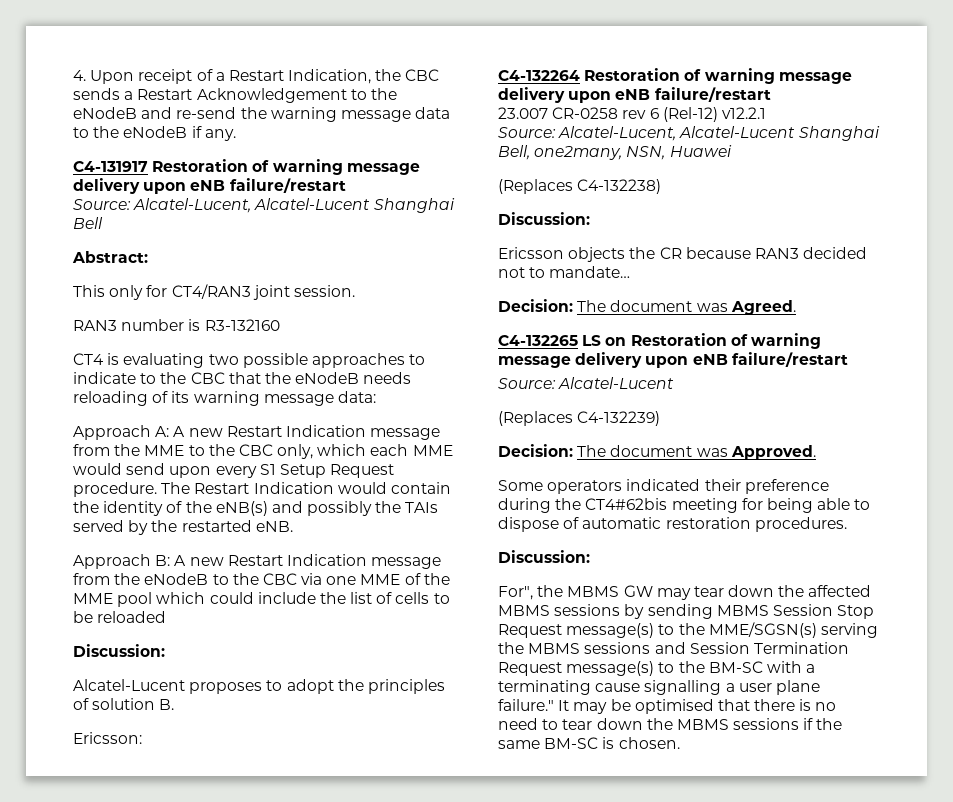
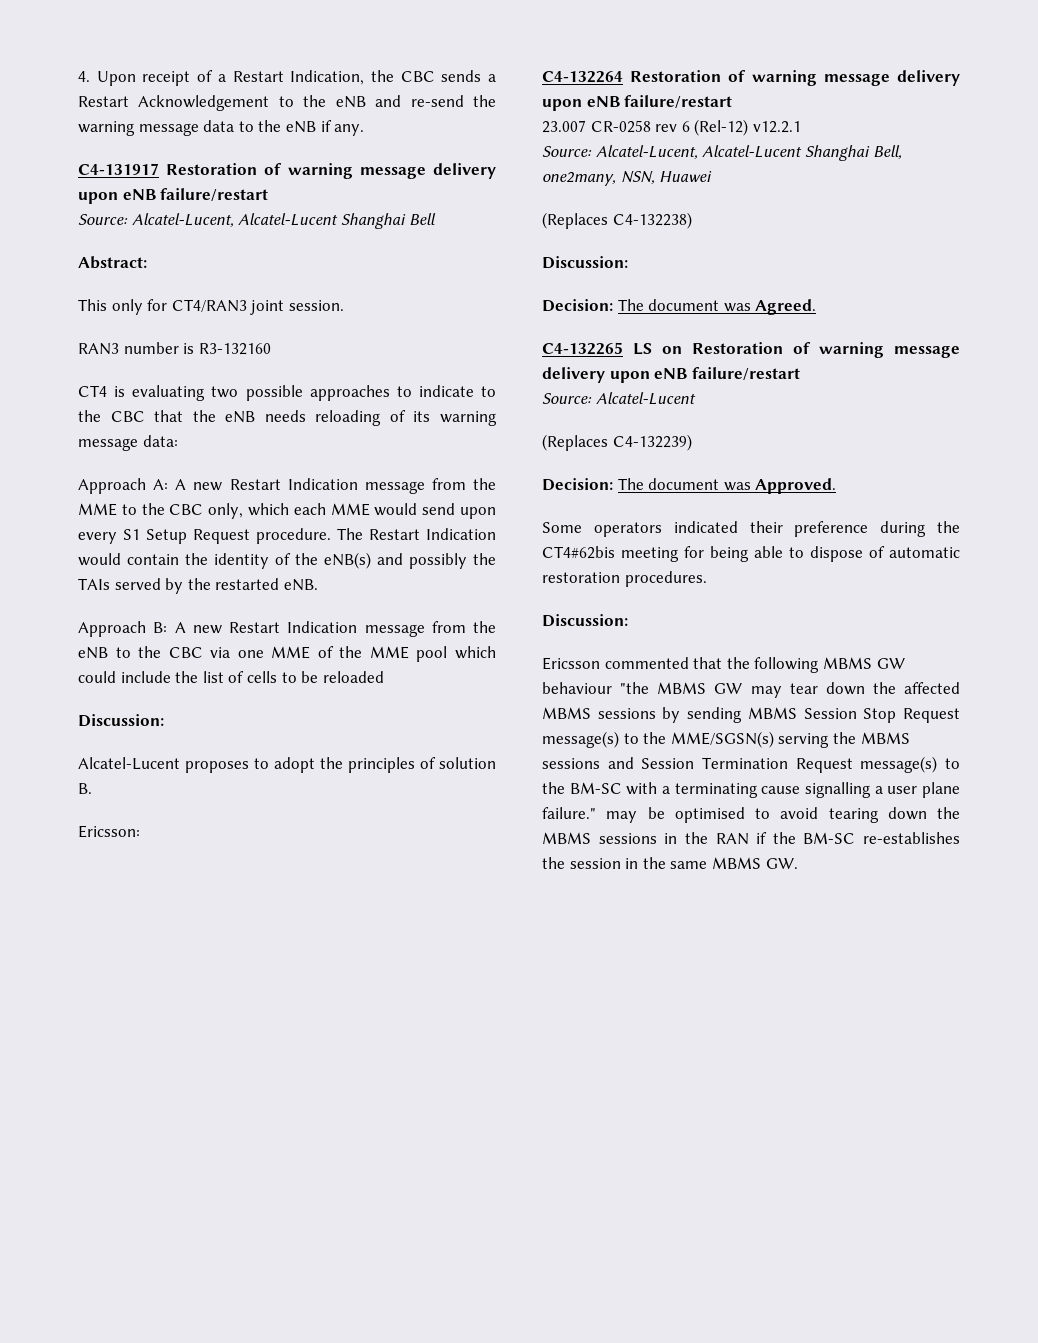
[73,107,137,119] eNodeB -> [335,96,366,108] eNB
[123,126,188,138] eNodeB -> [285,121,316,133] eNB
[295,372,360,384] eNodeB -> [225,411,256,423] eNB
[144,573,209,585] eNodeB -> [78,647,108,659] eNB
[498,247,868,262] [498,266,631,278] // Ericsson objects the CR because RAN3 decided not to mandate… -> (628, 262) none
[498,585,564,600] For", the -> [542,657,905,673] [542,682,650,694] Ericsson commented that the following MBMS GW behaviour "the
[558,700,570,711] It -> (596, 813) none
[717,699,837,711] [498,718,843,730] [498,737,680,749] that there is no need to tear down the MBMS sessions if the same BM-SC is chosen. -> [755,807,960,823] [542,832,960,845] [542,857,798,869] to avoid tearing down the MBMS sessions in the RAN if the BM-SC re-establishes the session in the same MBMS GW.

